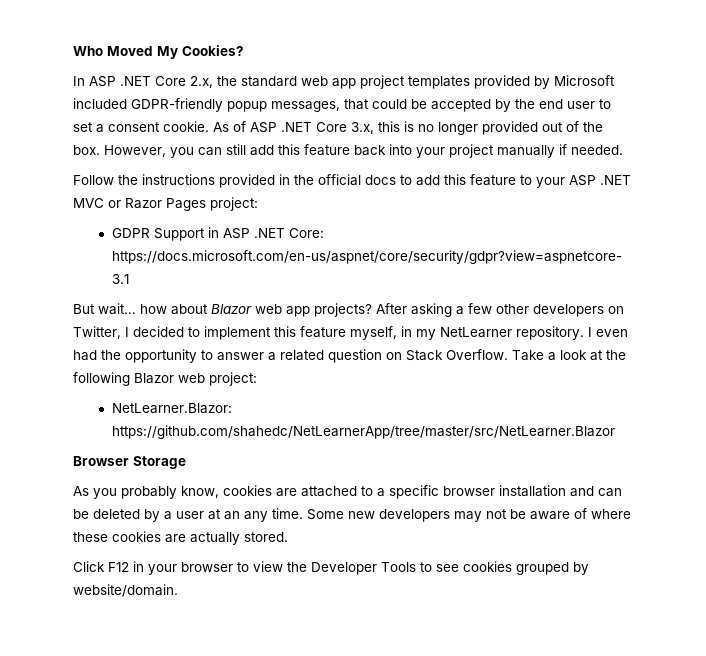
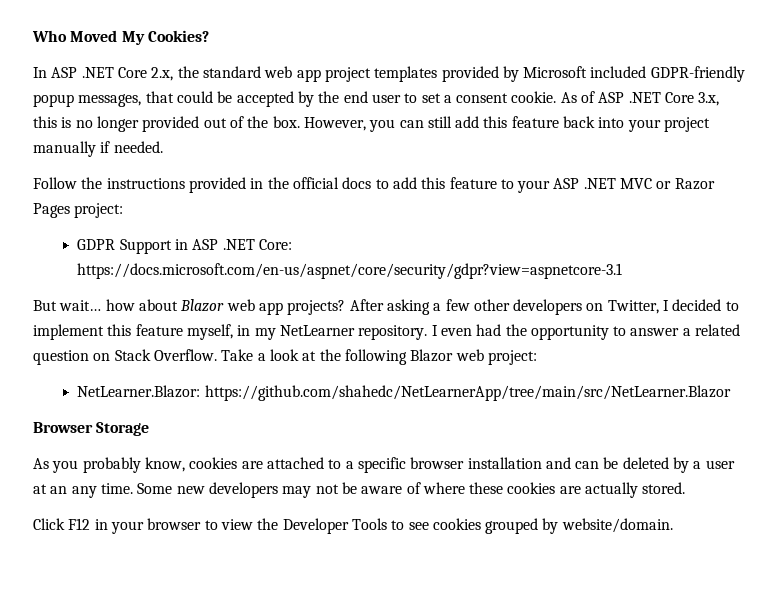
[111,425,615,439] https://github.com/shahedc/NetLearnerApp/tree/master/src/NetLearner.Blazor -> [204,385,731,401] https://github.com/shahedc/NetLearnerApp/tree/main/src/NetLearner.Blazor

